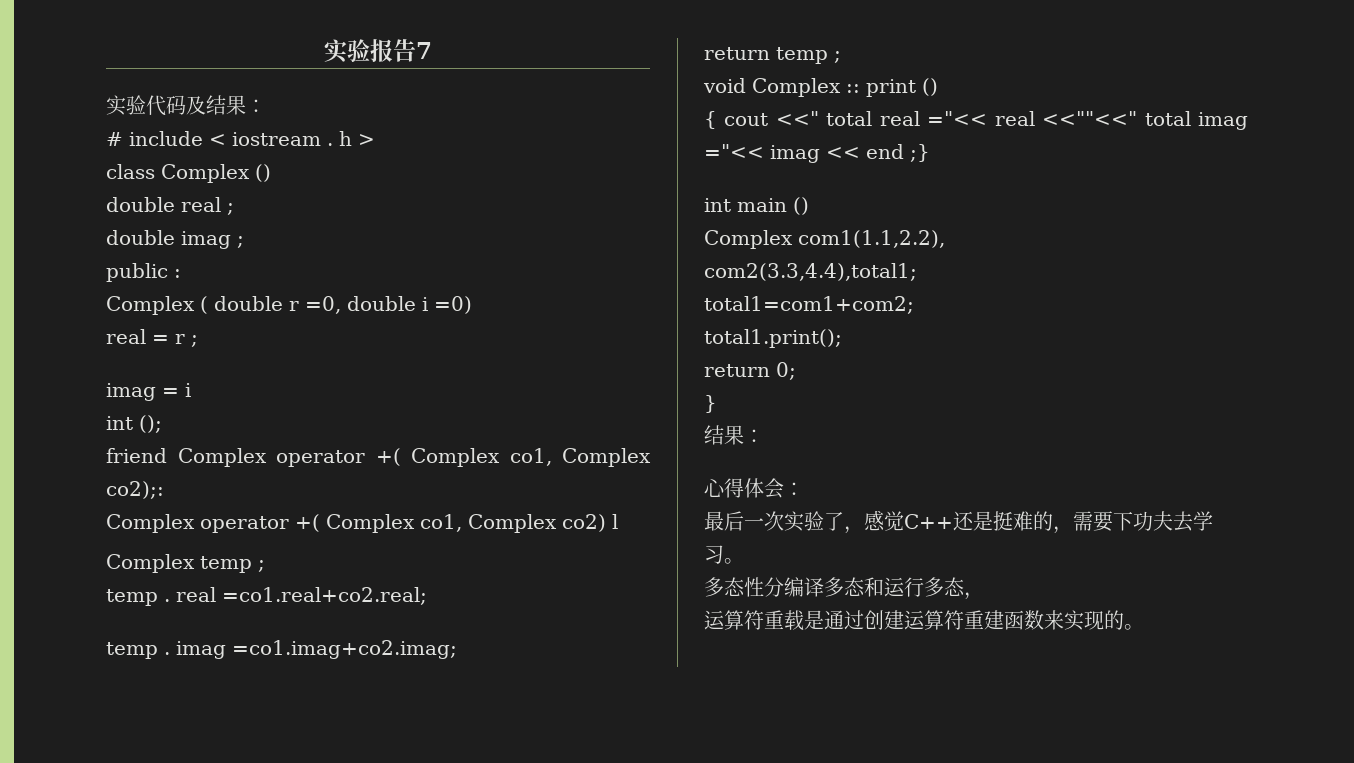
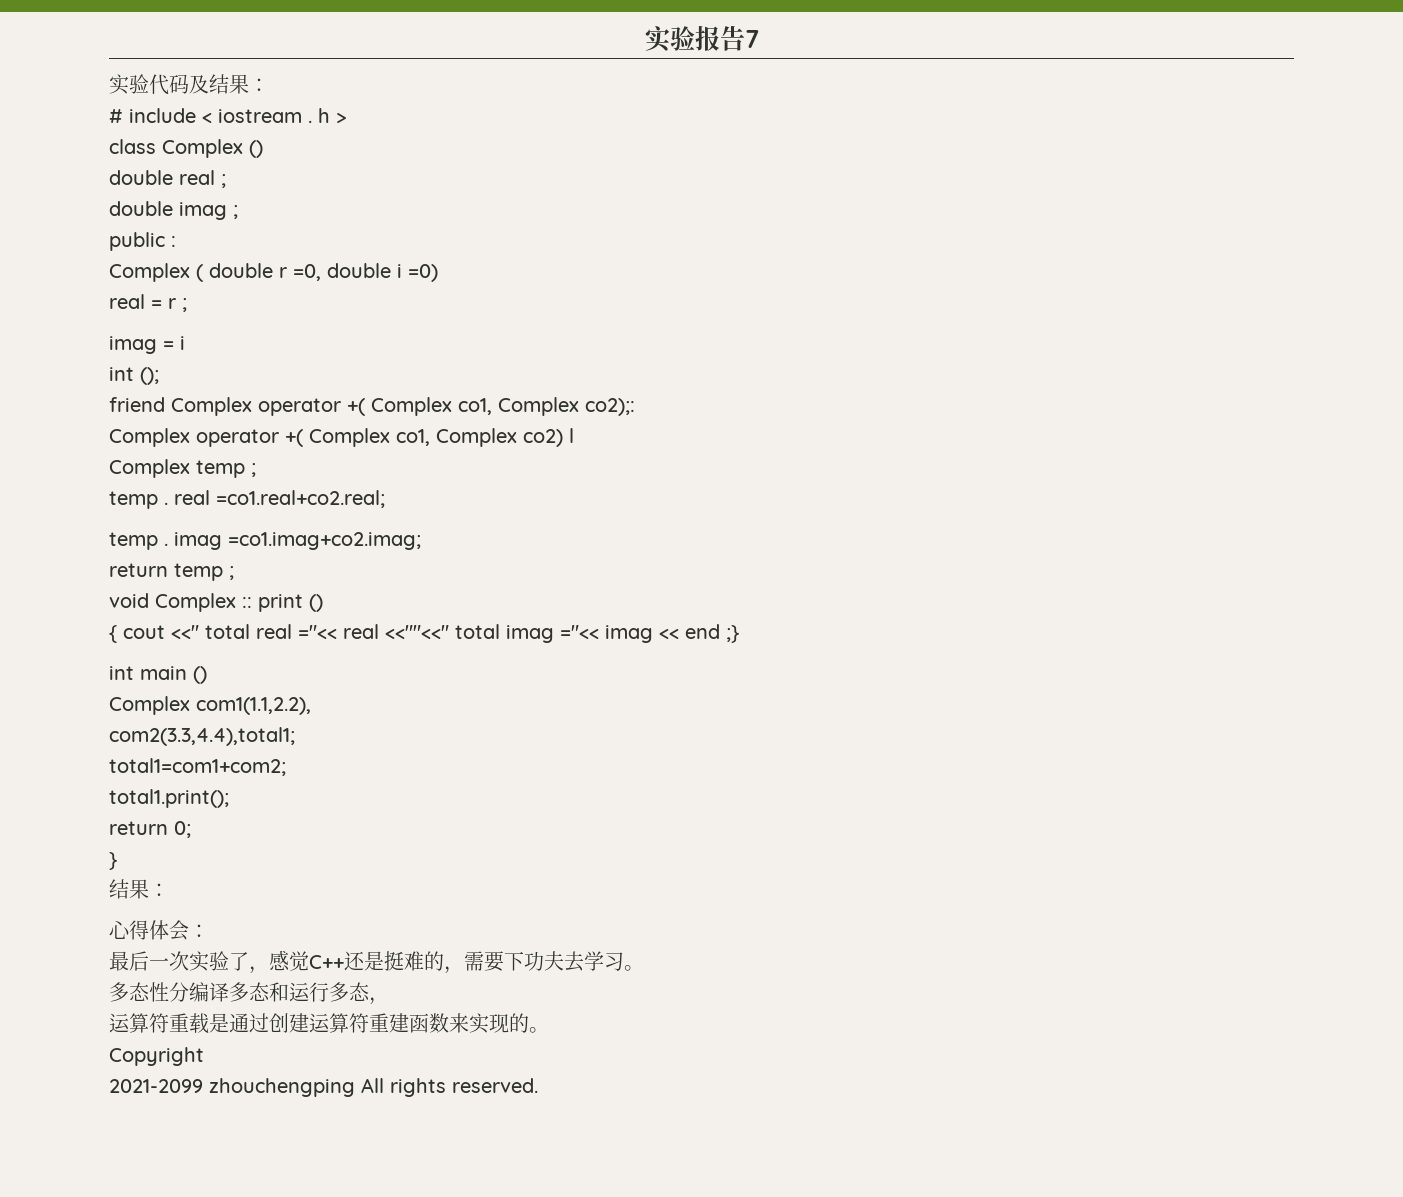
(1144, 627) none -> [109,1047,204,1066] [109,1078,538,1097] // Copyright // 2021-2099 zhouchengping All rights reserved.

